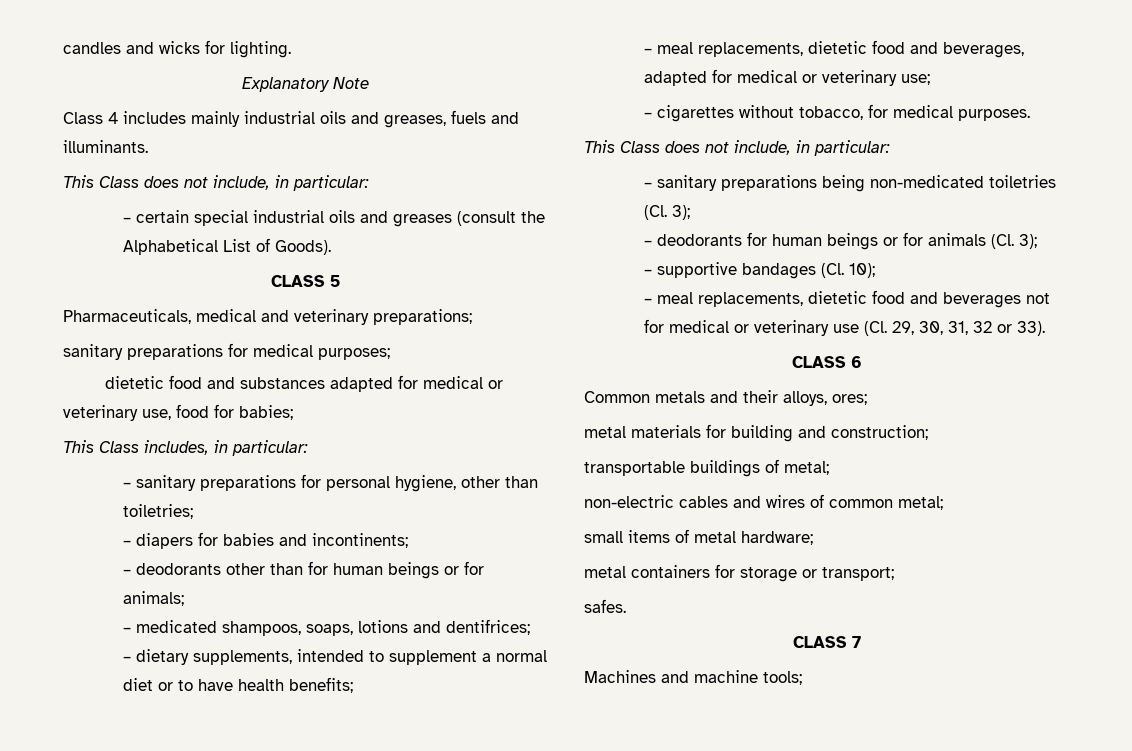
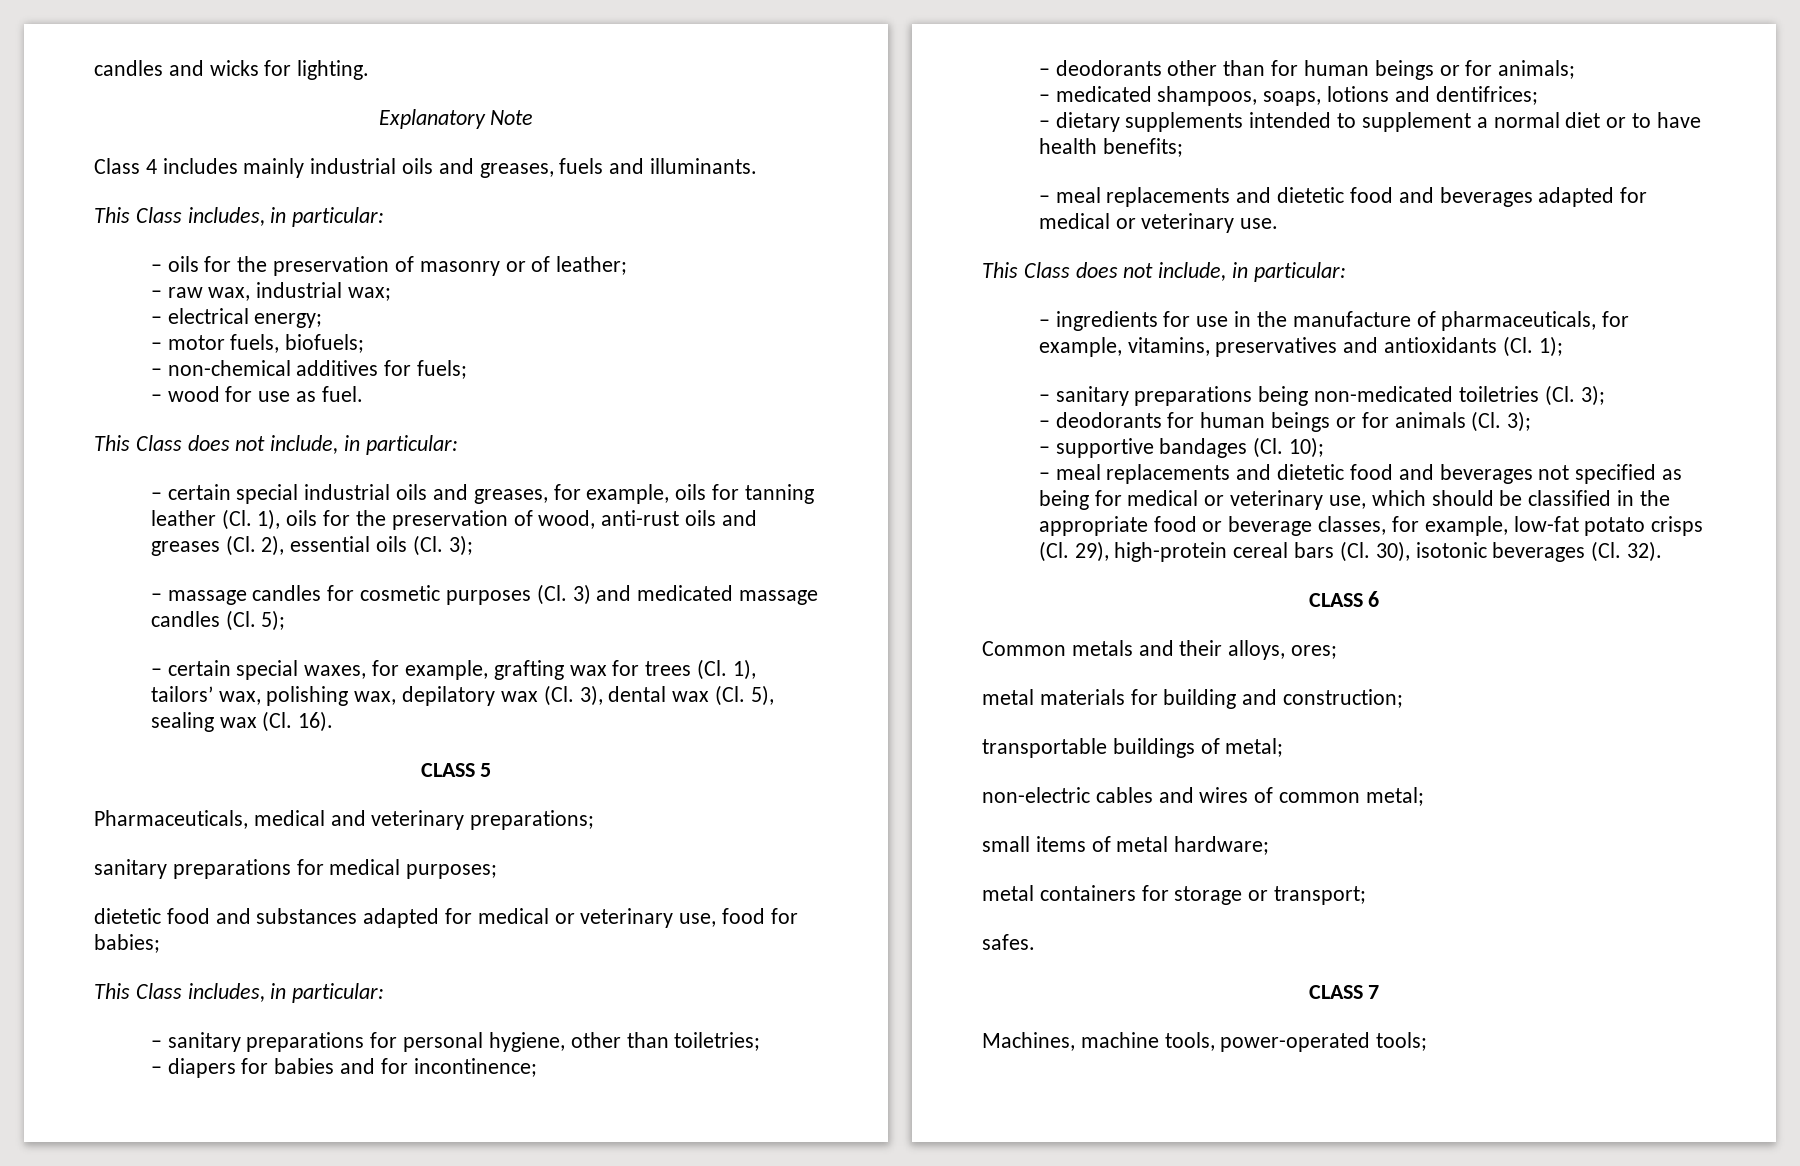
(148, 146) none -> [94,207,385,227] [150,256,628,276] [150,282,392,301] [150,308,323,328] [150,334,365,353] [150,360,468,379] [150,386,363,402] // This Class includes, in particular: // – oils for the preservation of masonry or of leather; // – raw wax, industrial wax; // – electrical energy; // – motor fuels, biofuels; // – non-chemical additives for fuels; // – wood for use as fuel.
[392,211,545,227] [122,238,331,255] greases (consult the Alphabetical List of Goods). -> [473,484,814,504] [150,509,757,530] [150,535,473,556] [150,584,818,605] [150,610,286,631] [150,659,756,680] [150,685,774,706] [150,711,334,732] greases, for example, oils for tanning leather (Cl. 1), oils for the preservation of wood, anti-rust oils and greases (Cl. 2), essential oils (Cl. 3); // – massage candles for cosmetic purposes (Cl. 3) and medicated massage candles (Cl. 5); // – certain special waxes, for example, grafting wax for trees (Cl. 1), tailors’ wax, polishing wax, depilatory wax (Cl. 3), dental wax (Cl. 5), sealing wax (Cl. 16).
[311,533,408,548] incontinents; -> [380,1058,537,1077] for incontinence;
[192,650,292,665] supplements, -> [1125,112,1244,132] supplements
[697,40,1024,58] [643,69,930,86] [643,104,1030,122] [584,140,890,156] replacements, dietetic food and beverages, adapted for medical or veterinary use; // – cigarettes without tobacco, for medical purposes. // This Class does not include, in particular: -> [1106,187,1648,207] [1038,213,1279,233] [982,262,1346,282] [1038,311,1630,331] [1038,336,1563,357] replacements and dietetic food and beverages adapted for medical or veterinary use. // This Class does not include, in particular: // – ingredients for use in the manufacture of pharmaceuticals, for example, vitamins, preservatives and antioxidants (Cl. 1);
[697,292,803,307] replacements, -> [1106,464,1272,484] replacements and
[643,319,1045,336] for medical or veterinary use (Cl. 29, 30, 31, 32 or 33). -> [1575,464,1682,484] [1038,490,1670,510] [1038,516,1704,536] [1038,541,1662,562] specified as being for medical or veterinary use, which should be classified in the appropriate food or beverage classes, for example, low-fat potato crisps (Cl. 29), high-protein cereal bars (Cl. 30), isotonic beverages (Cl. 32).
[584,670,758,683] Machines and machine -> [982,1032,1371,1052] Machines, machine tools, power-operated

